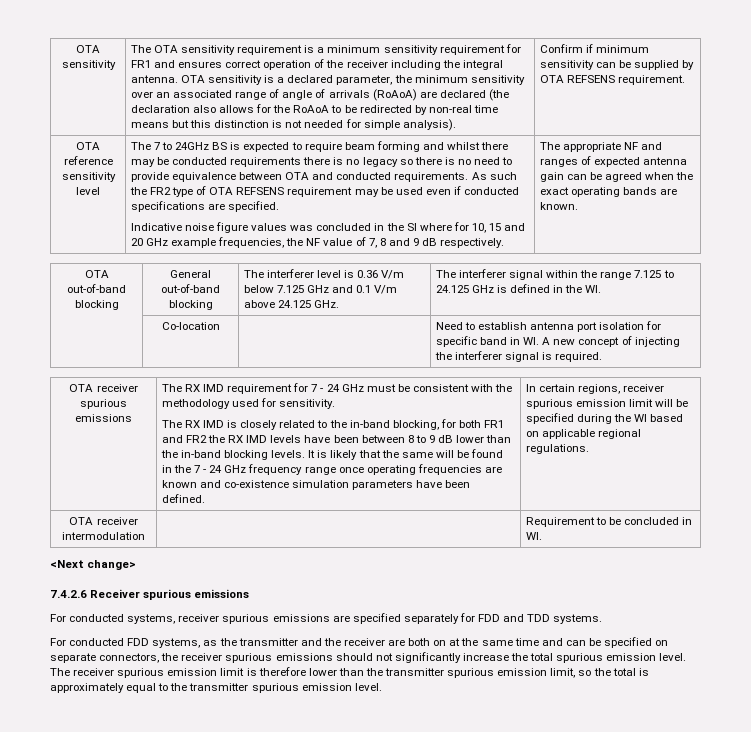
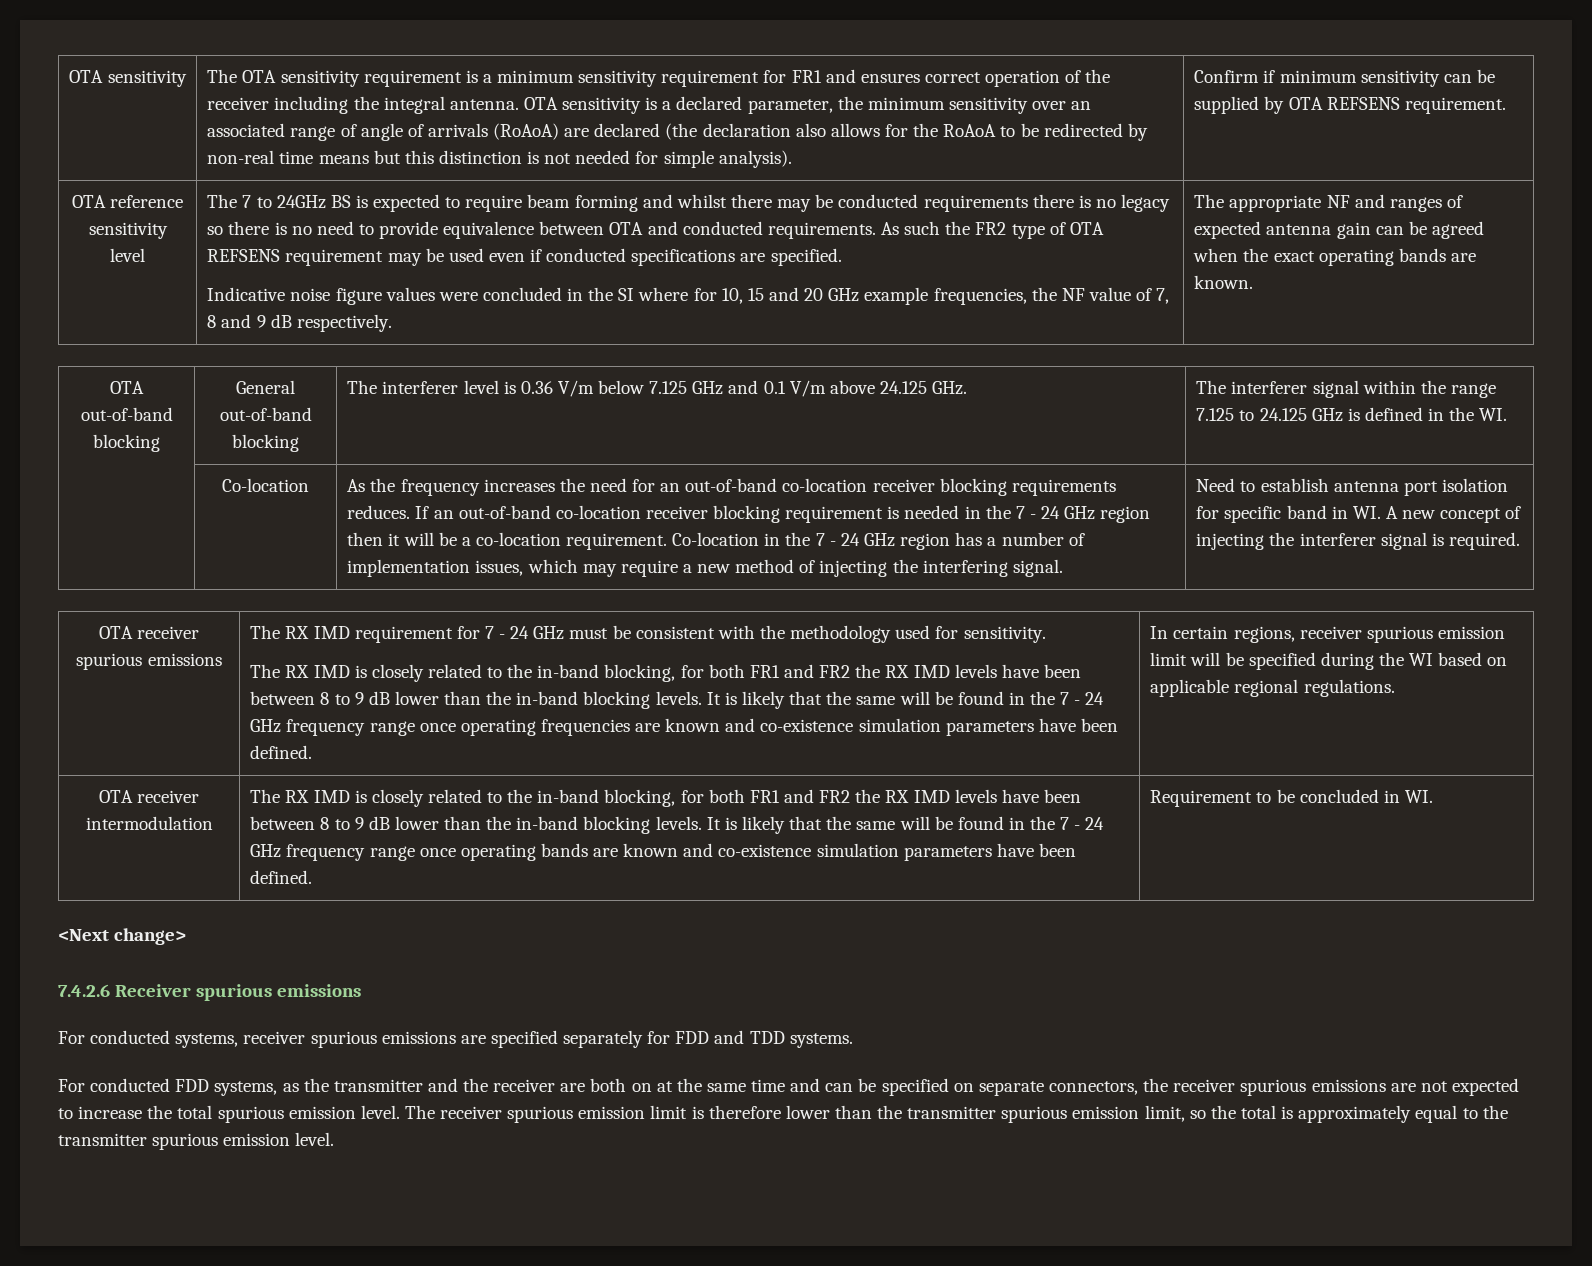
[290,225,314,231] was -> [438,292,478,301] were
(220, 326) none -> [347,478,1116,496] [347,505,1151,523] [347,532,1085,550] [347,559,1063,577] As the frequency increases the need for an out-of-band co-location receiver blocking requirements reduces. If an out-of-band co-location receiver blocking requirement is needed in the 7 - 24 GHz region then it will be a co-location requirement. Co-location in the 7 - 24 GHz region has a number of implementation issues, which may require a new method of injecting the interfering signal.
(145, 536) none -> [250,789,1081,807] [250,816,1105,834] [250,843,1077,861] [250,870,313,884] The RX IMD is closely related to the in-band blocking, for both FR1 and FR2 the RX IMD levels have been between 8 to 9 dB lower than the in-band blocking levels. It is likely that the same will be found in the 7 - 24 GHz frequency range once operating bands are known and co-existence simulation parameters have been defined.
[335,652,461,663] should not significantly -> [1390,1078,1519,1096] [58,1108,73,1119] are not expected to

